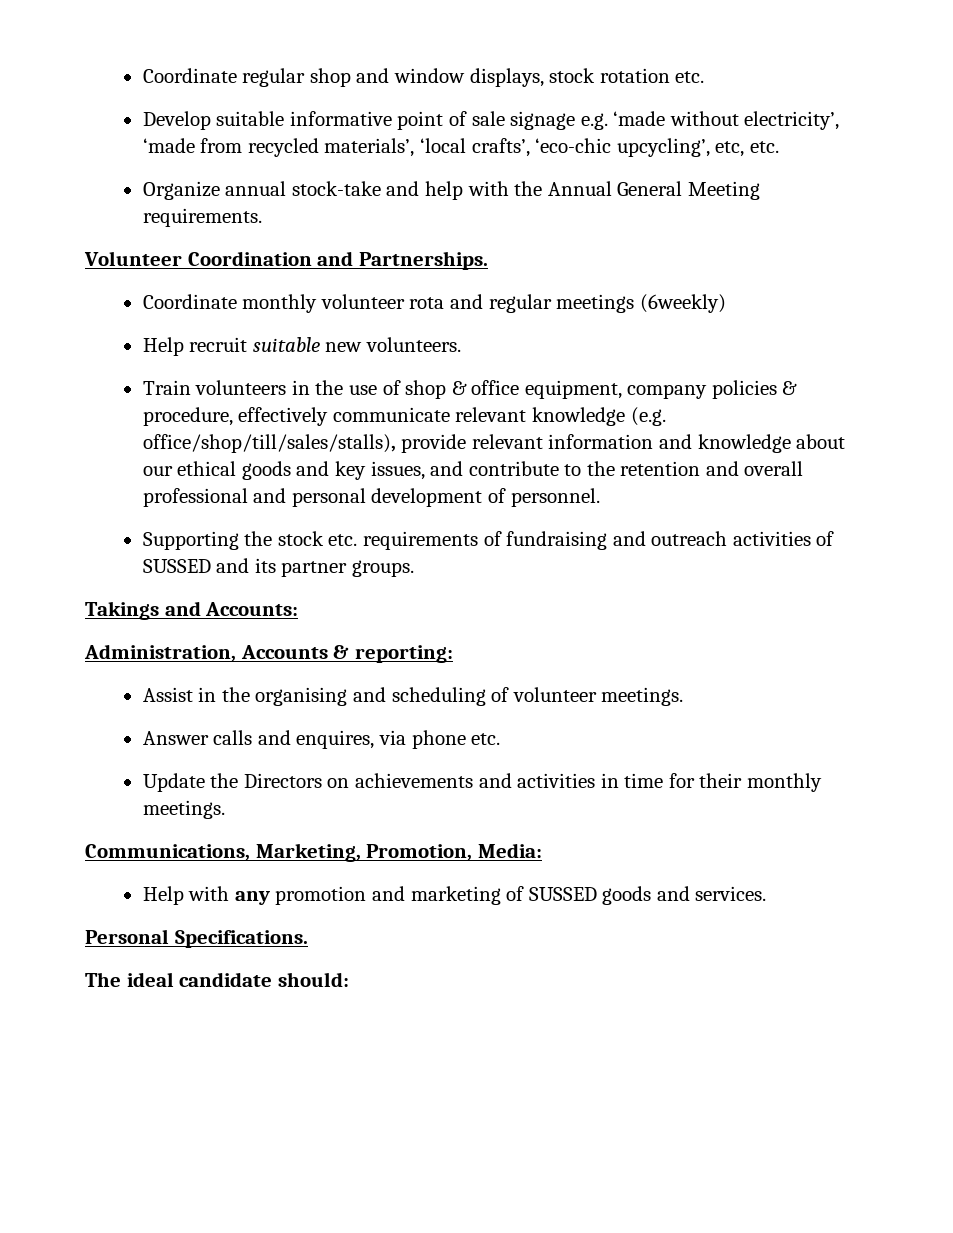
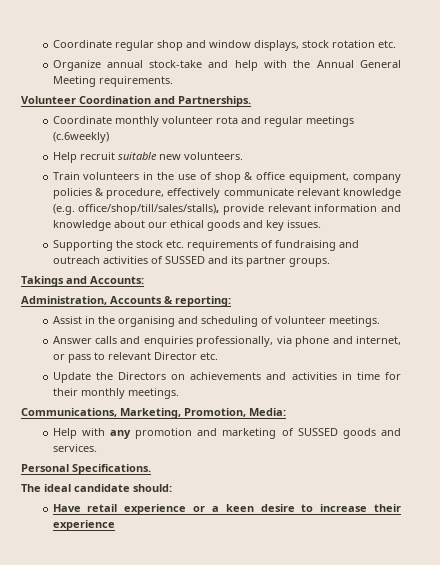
[142,111,840,130] [142,138,779,157] // Develop suitable informative point of sale signage e.g. ‘made without electricity’, ‘made from recycled materials’, ‘local crafts’, ‘eco-chic upcycling’, etc, etc. -> (396, 44) none
[639,294,726,313] (6weekly) -> [52,132,109,143] (c.6weekly)
[370,461,804,480] [142,488,600,507] issues, and contribute to the retention and overall professional and personal development of personnel. -> [286,220,321,228] issues.
[296,730,466,749] enquires, via phone -> [143,336,401,347] [52,352,197,363] enquiries professionally, via phone and internet, or pass to relevant Director
(349, 979) none -> [52,504,401,515] [52,520,115,531] // Have retail experience or a keen desire to increase their experience

